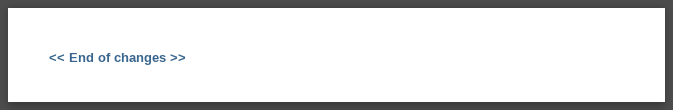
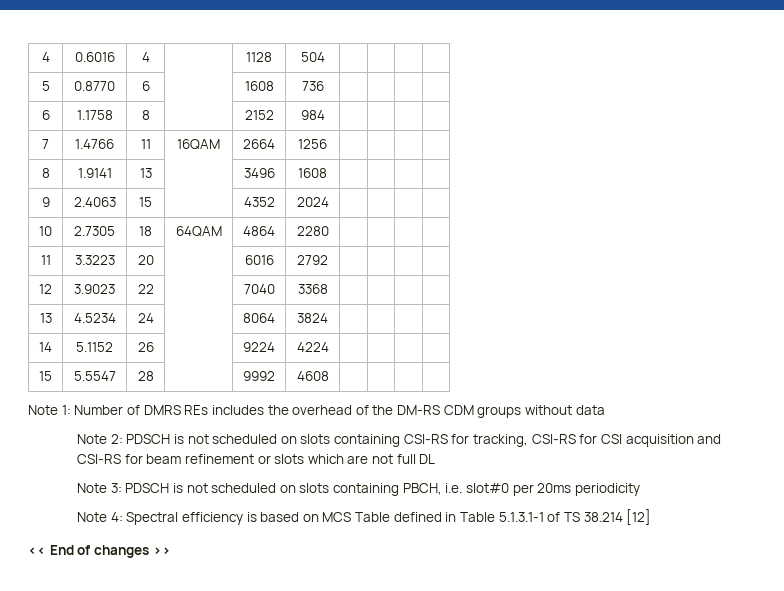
(49, 58) none -> [41,52,50,62] [74,52,115,62] [141,52,150,62] [246,52,272,62] [300,52,325,62] [41,81,50,91] [74,81,115,91] [141,81,150,91] [244,81,274,91] [301,81,324,91] [41,110,50,120] [76,110,113,120] [141,110,150,120] [244,110,274,120] [300,110,325,120] [42,139,49,149] [75,139,114,149] [140,139,151,149] [177,139,220,150] [243,139,275,149] [298,139,327,149] [41,168,50,178] [77,168,112,178] [139,168,152,178] [243,168,275,178] [298,168,327,178] [41,197,50,207] [73,197,116,207] [139,197,152,207] [243,197,275,207] [296,197,329,207] [39,226,52,236] [74,226,115,236] [139,226,152,236] [175,226,222,237] [243,226,275,236] [296,226,329,236] [40,255,51,265] [74,255,115,265] [137,255,154,265] [244,255,274,265] [297,255,328,265] [39,284,52,294] [74,284,115,294] [137,284,154,294] [243,284,275,294] [297,284,328,294] [39,313,52,323] [73,313,116,323] [137,313,154,323] [243,313,275,323] [297,313,328,323] [39,342,52,352] [76,342,113,352] [137,342,154,352] [243,342,275,352] [296,342,329,352] [39,371,52,381] [73,371,116,381] [137,371,154,381] [243,371,275,381] [296,371,329,381] [28,405,605,418] [76,434,722,447] [76,454,436,464] [76,483,640,496] [76,509,652,525] 4 | 0.6016 | 4 | | 1128 | 504 | | | | // 5 | 0.8770 | 6 | | 1608 | 736 | | | | // 6 | 1.1758 | 8 | | 2152 | 984 | | | | // 7 | 1.4766 | 11 | 16QAM | 2664 | 1256 | | | | // 8 | 1.9141 | 13 | | 3496 | 1608 | | | | // 9 | 2.4063 | 15 | | 4352 | 2024 | | | | // 10 | 2.7305 | 18 | 64QAM | 4864 | 2280 | | | | // 11 | 3.3223 | 20 | | 6016 | 2792 | | | | // 12 | 3.9023 | 22 | | 7040 | 3368 | | | | // 13 | 4.5234 | 24 | | 8064 | 3824 | | | | // 14 | 5.1152 | 26 | | 9224 | 4224 | | | | // 15 | 5.5547 | 28 | | 9992 | 4608 | | | | // Note 1: Number of DMRS REs includes the overhead of the DM-RS CDM groups without data // Note 2: PDSCH is not scheduled on slots containing CSI-RS for tracking, CSI-RS for CSI acquisition and CSI-RS for beam refinement or slots which are not full DL // Note 3: PDSCH is not scheduled on slots containing PBCH, i.e. slot#0 per 20ms periodicity // Note 4: Spectral efficiency is based on MCS Table defined in Table 5.1.3.1-1 of TS 38.214 [12] //

